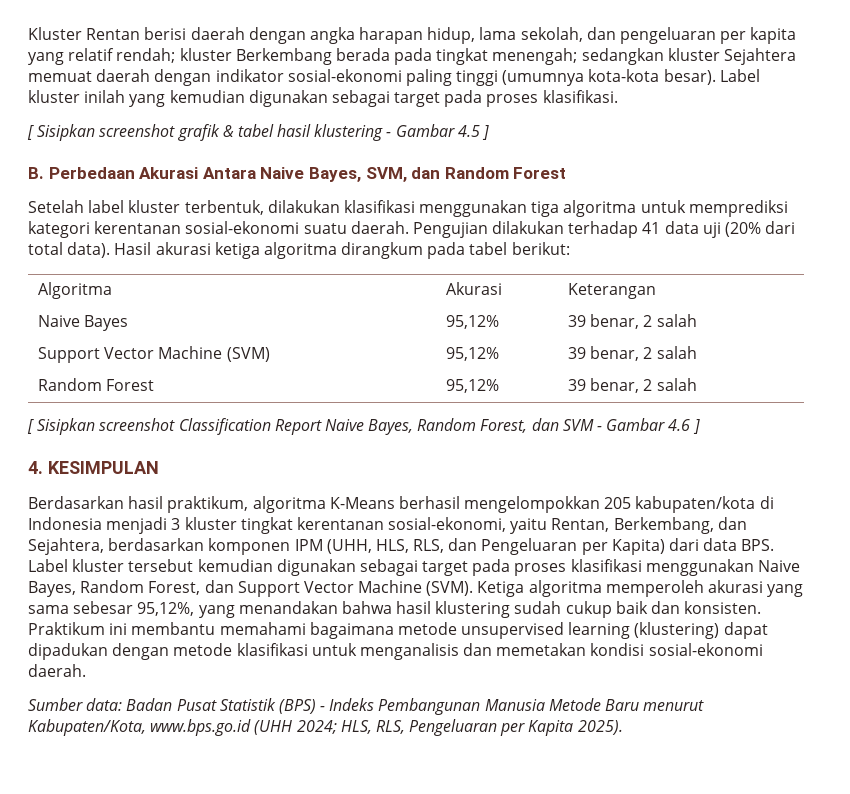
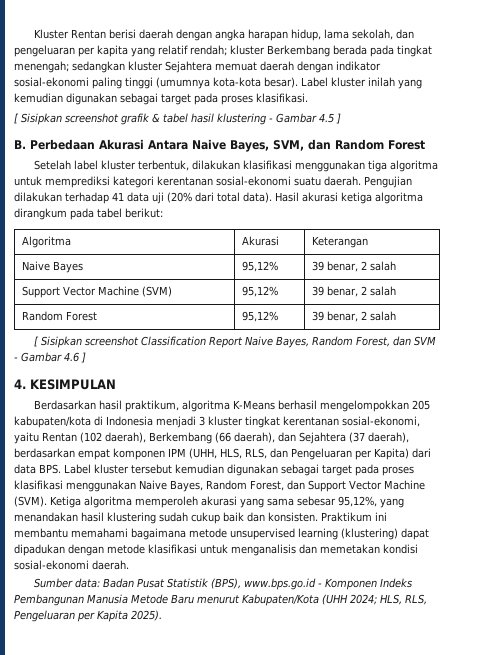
[551,517,747,534] [28,538,205,555] Rentan, Berkembang, dan Sejahtera, berdasarkan -> [42,432,409,444] [14,448,110,460] Rentan (102 daerah), Berkembang (66 daerah), dan Sejahtera (37 daerah), berdasarkan empat
[341,601,392,614] bahwa -> (78, 517) none
[278,699,326,714] (BPS) - -> [211,578,378,590] (BPS), www.bps.go.id - Komponen
[28,719,252,736] Kabupaten/Kota, www.bps.go.id -> [242,594,319,606] Kabupaten/Kota

